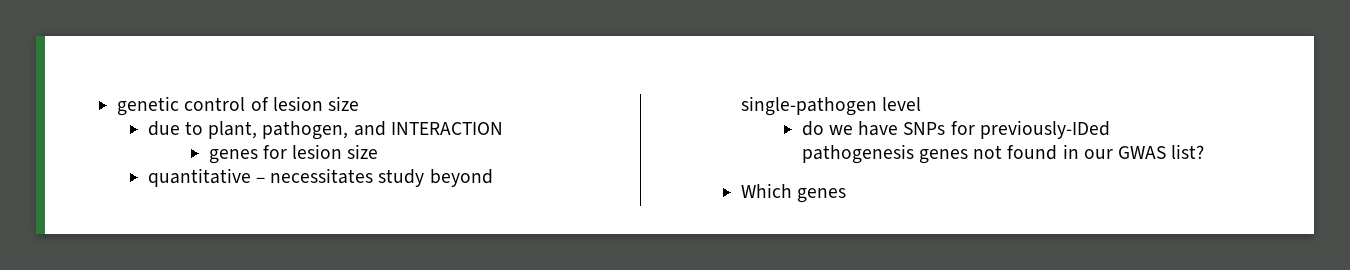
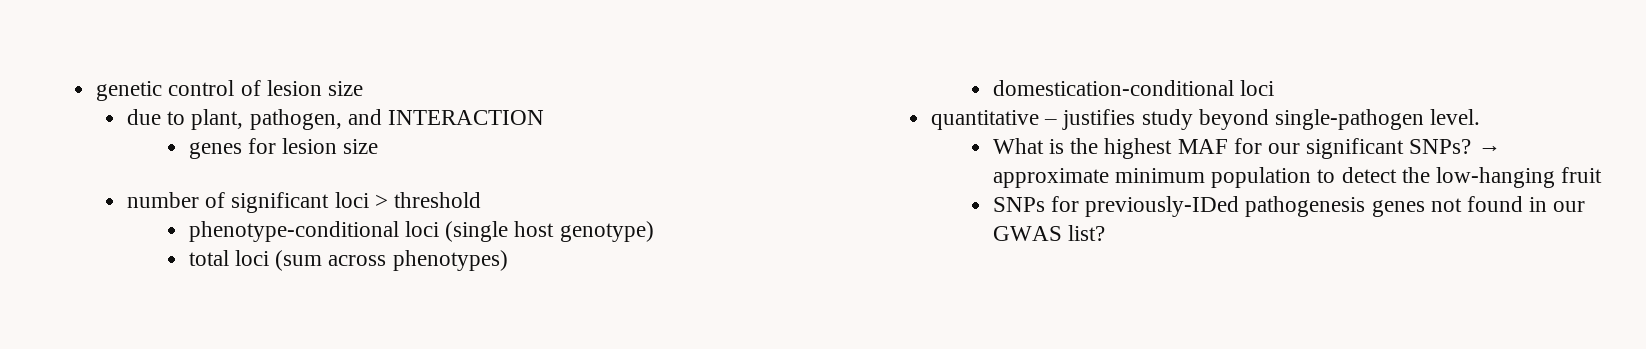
(379, 151) none -> [127,192,482,213] [188,221,654,242] [188,250,508,271] [992,80,1274,96] // number of significant loci > threshold // phenotype-conditional loci (single host genotype) // total loci (sum across phenotypes) // domestication-conditional loci
[270,168,374,184] necessitates -> [1062,109,1136,130] justifies
[881,97,921,111] [801,121,899,136] level // do we have -> [1430,109,1481,125] [992,138,1501,159] [992,167,1603,188] level. // What is the highest MAF for our significant SNPs? → approximate minimum population to detect the low-hanging fruit //
[740,183,846,203] // Which genes -> (1105, 233) none

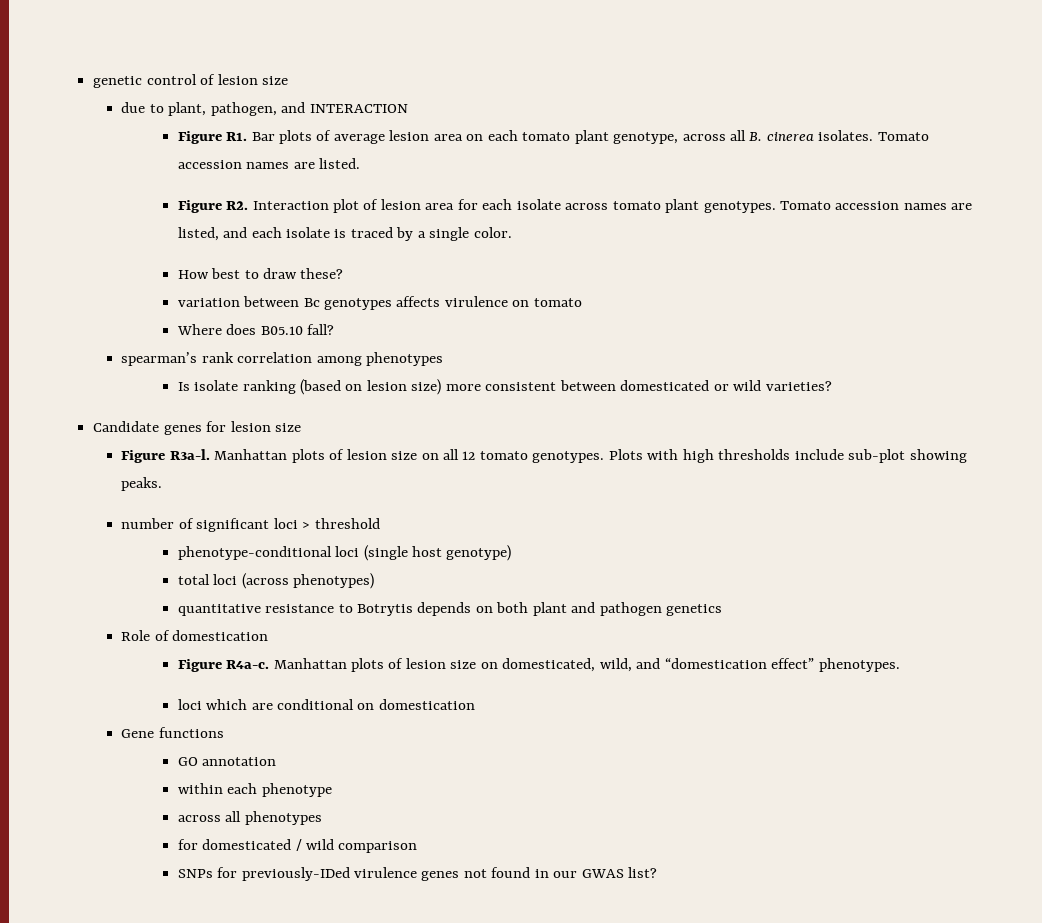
[188,138,379,159] genes for lesion size -> [177,130,929,144] [177,158,360,169] [177,199,973,213] [177,227,512,241] [177,268,344,279] [177,296,582,310] [176,324,334,335] [121,352,444,366] [177,379,832,395] [93,421,302,435] [121,449,967,463] [121,477,163,491] Figure R1. Bar plots of average lesion area on each tomato plant genotype, across all B. cinerea isolates. Tomato accession names are listed. // Figure R2. Interaction plot of lesion area for each isolate across tomato plant genotypes. Tomato accession names are listed, and each isolate is traced by a single color. // How best to draw these? // variation between Bc genotypes affects virulence on tomato // Where does B05.10 fall? // spearman’s rank correlation among phenotypes // Is isolate ranking (based on lesion size) more consistent between domesticated or wild varieties? // Candidate genes for lesion size // Figure R3a-l. Manhattan plots of lesion size on all 12 tomato genotypes. Plots with high thresholds include sub-plot showing peaks.
[275,250,387,271] (sum across -> [241,573,289,589] (across
[992,80,1274,96] [931,109,1481,130] [992,138,1501,159] [992,167,1603,188] domestication-conditional loci // quantitative – justifies study beyond single-pathogen level. // What is the highest MAF for our significant SNPs? → approximate minimum population to detect the low-hanging fruit -> [177,602,723,616] [121,630,269,641] [177,658,900,672] [177,699,475,710] [121,727,224,738] [177,757,277,766] [177,783,332,797] [177,811,322,825] [177,839,418,853] quantitative resistance to Botrytis depends on both plant and pathogen genetics // Role of domestication // Figure R4a-c. Manhattan plots of lesion size on domesticated, wild, and “domestication effect” phenotypes. // loci which are conditional on domestication // Gene functions // GO annotation // within each phenotype // across all phenotypes // for domesticated / wild comparison
[1245,196,1366,217] pathogenesis -> [353,867,417,878] virulence

